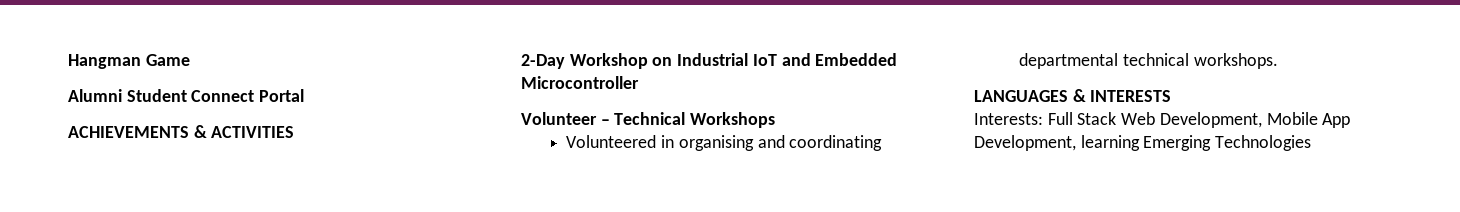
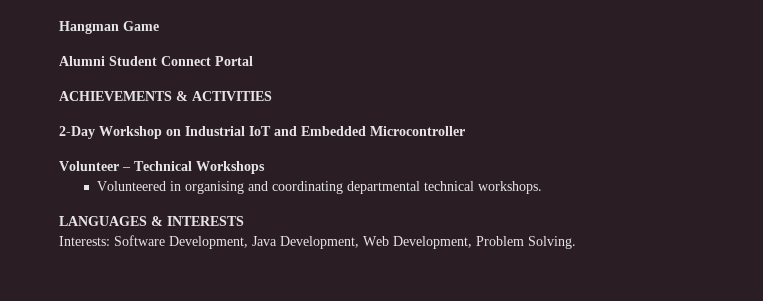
[1047,112,1351,128] [974,135,1312,151] Full Stack Web Development, Mobile App Development, learning Emerging Technologies -> [114,235,576,249] Software Development, Java Development, Web Development, Problem Solving.

